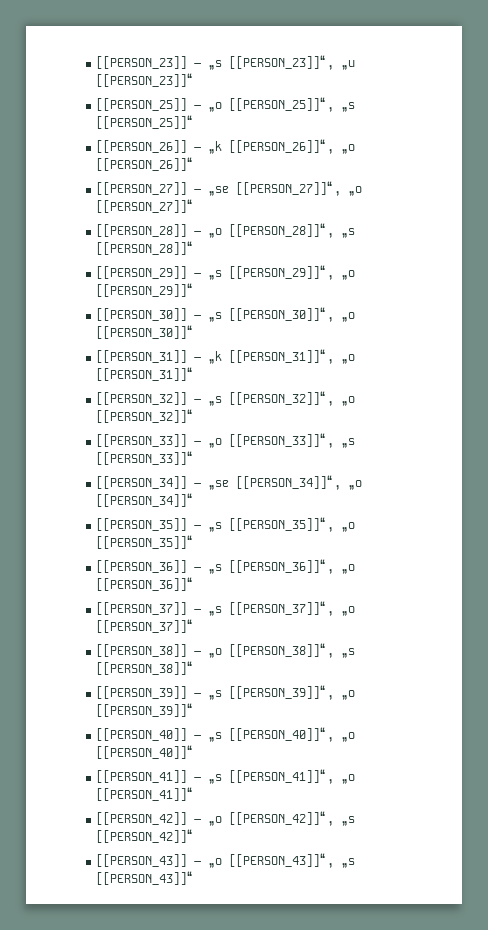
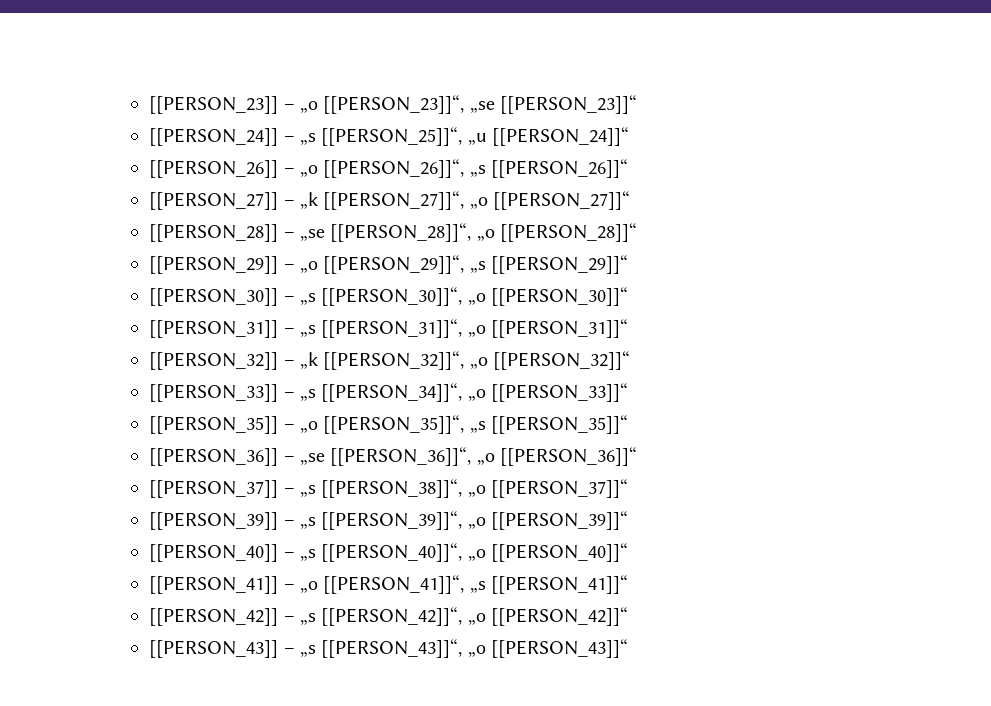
[207,55,355,70] [95,73,194,87] [95,97,355,112] [95,115,194,129] „s [[PERSON_23]]“, „u [[PERSON_23]]“ // [[PERSON_25]] – „o [[PERSON_25]]“, „s [[PERSON_25]]“ -> [299,95,638,114] [149,127,630,146] „o [[PERSON_23]]“, „se [[PERSON_23]]“ // [[PERSON_24]] – „s [[PERSON_25]]“, „u [[PERSON_24]]“
[207,139,355,154] „k [[PERSON_26]]“, „o -> [299,159,486,178] „o [[PERSON_26]]“, „s
[207,186,229,196] „se -> [299,192,318,209] „k
[207,223,355,238] „o [[PERSON_28]]“, „s -> [299,223,495,242] „se [[PERSON_28]]“, „o
[207,265,355,280] „s [[PERSON_29]]“, „o -> [299,255,486,274] „o [[PERSON_29]]“, „s
[207,351,222,364] „k -> [299,325,316,337] „s
[207,396,222,406] „s -> [299,352,318,369] „k
[207,433,355,448] [95,451,194,465] [95,476,229,490] „o [[PERSON_33]]“, „s [[PERSON_33]]“ // [[PERSON_34]] – „se -> [299,389,316,401] „s
[95,493,194,507] [[PERSON_34]]“ -> [491,383,629,402] [[PERSON_33]]“
[207,517,355,532] „s [[PERSON_35]]“, „o -> [299,415,486,434] „o [[PERSON_35]]“, „s
[207,564,222,574] „s -> [299,453,325,465] „se
[228,601,334,616] [[PERSON_37]]“, -> [321,479,463,498] [[PERSON_38]]“,
[95,643,355,658] [95,661,194,675] // [[PERSON_38]] – „o [[PERSON_38]]“, „s [[PERSON_38]]“ -> (629, 488) none
[207,769,355,784] „s [[PERSON_41]]“, „o -> [299,575,486,594] „o [[PERSON_41]]“, „s
[207,811,355,826] „o [[PERSON_42]]“, „s -> [299,607,486,626] „s [[PERSON_42]]“, „o
[207,853,355,868] „o [[PERSON_43]]“, „s -> [299,639,486,658] „s [[PERSON_43]]“, „o

